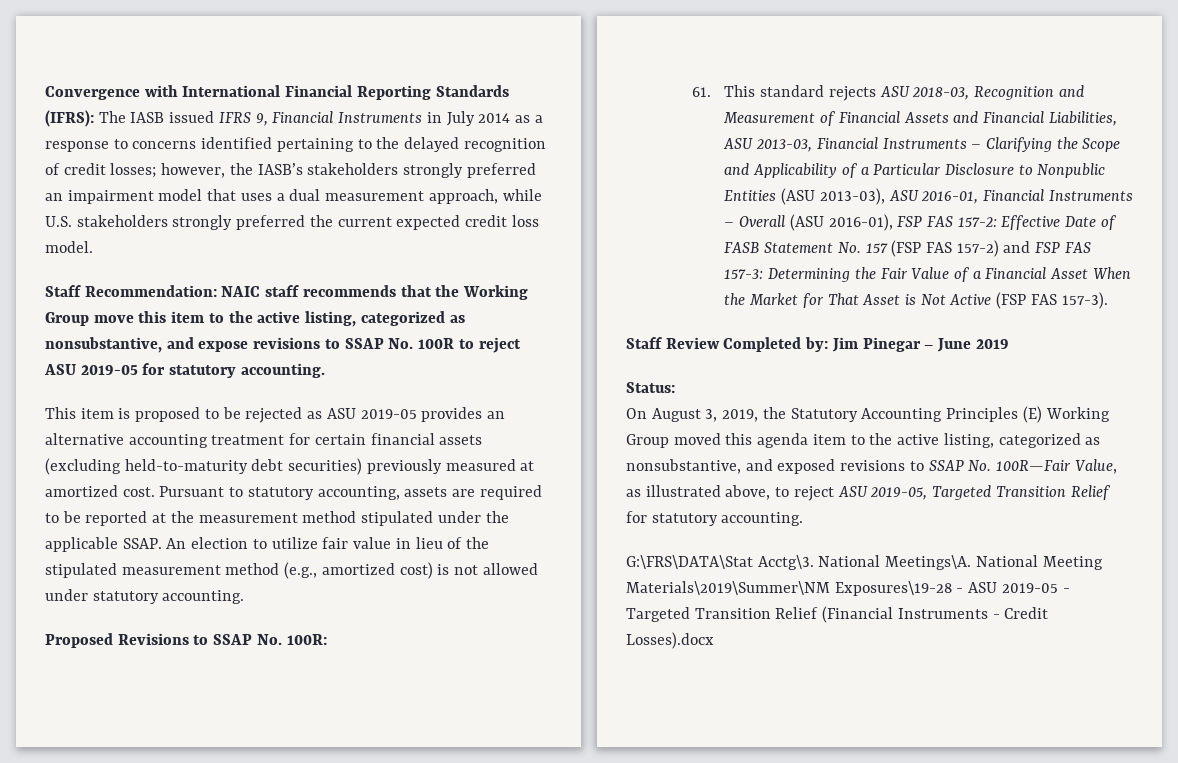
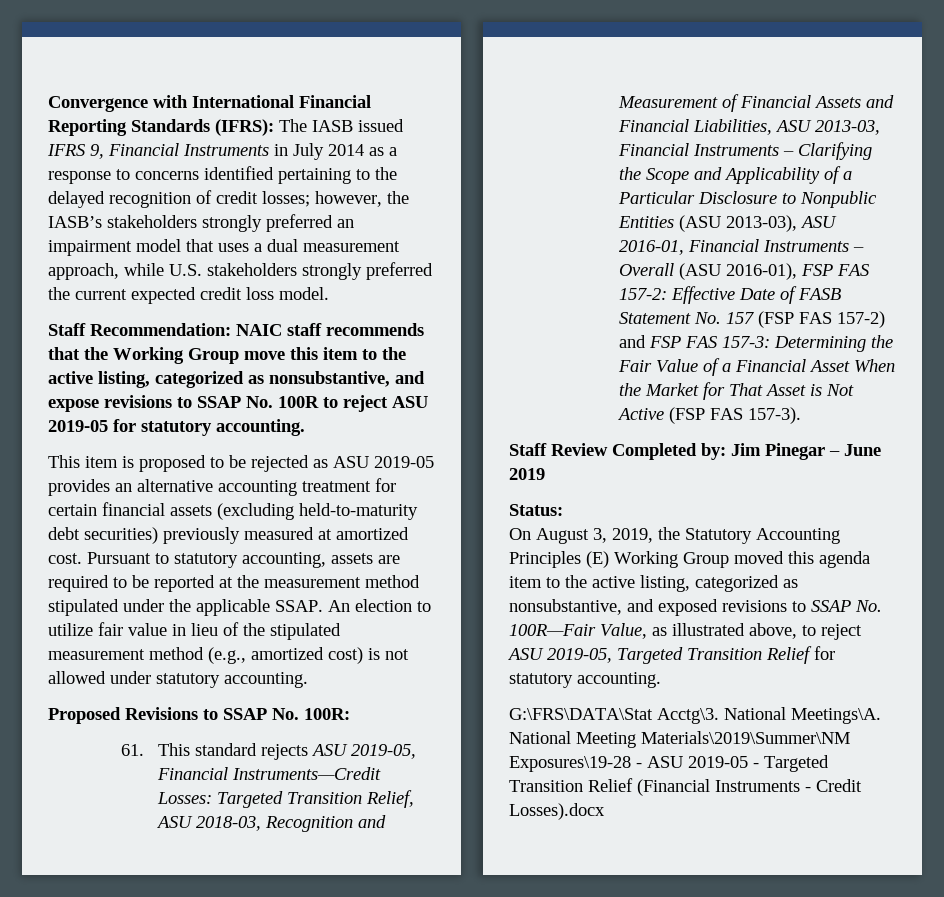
(910, 91) none -> [350,744,416,759] [156,767,381,780] [156,790,414,808] [155,816,193,828] 2019-05, Financial Instruments—Credit Losses: Targeted Transition Relief, ASU

